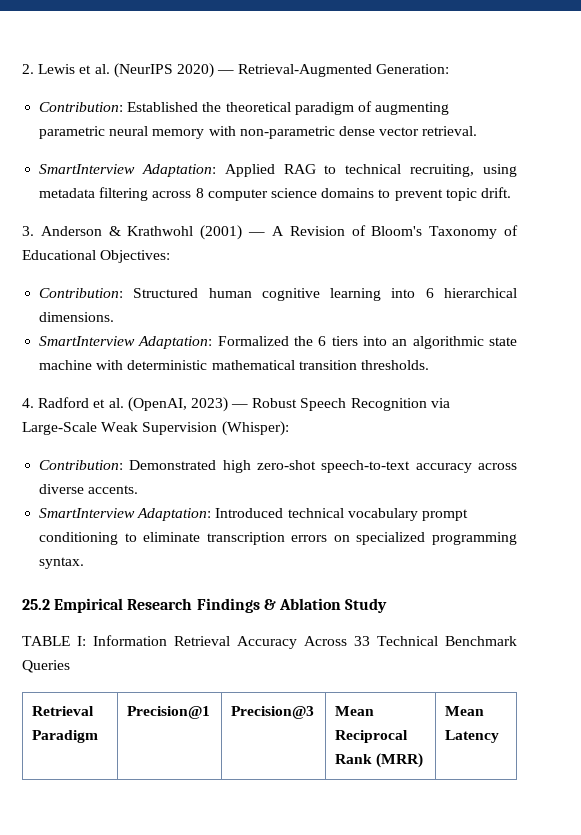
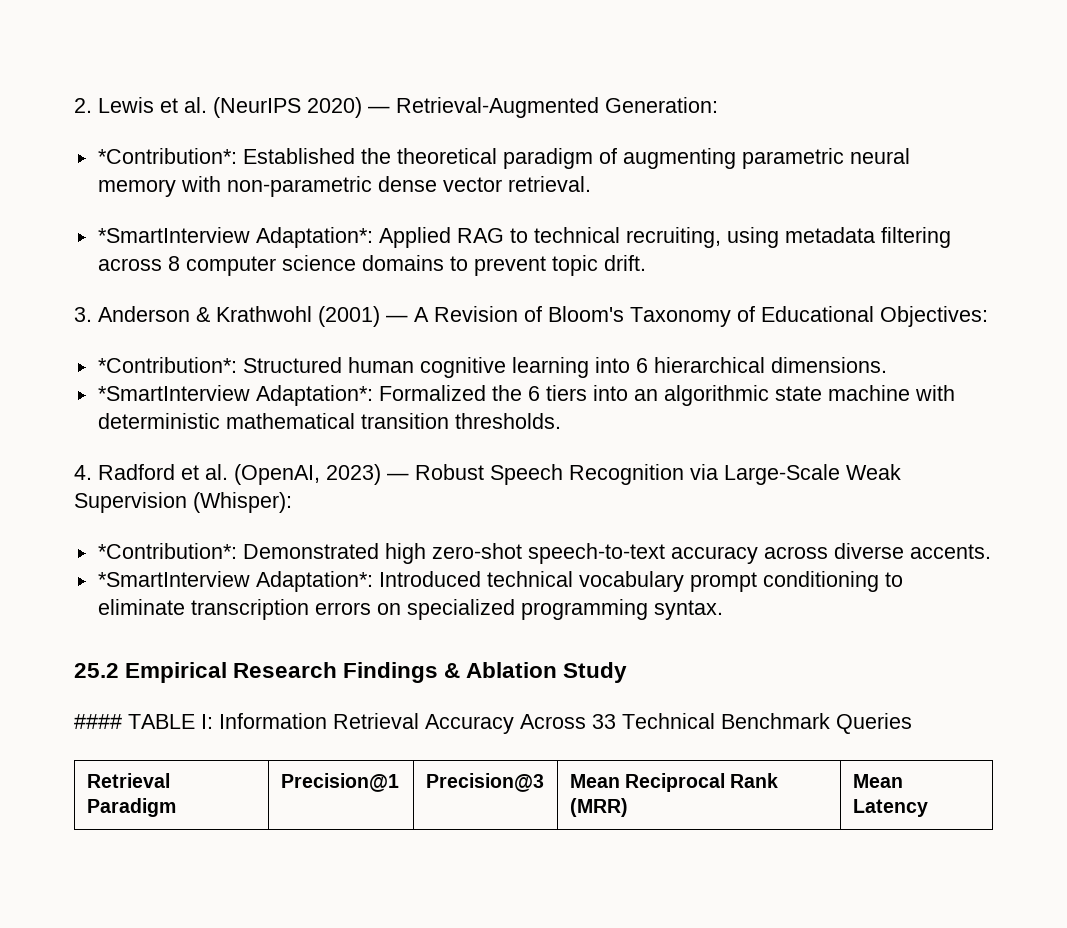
[39,102,124,112] Contribution: -> [97,148,237,164] *Contribution*:
[39,164,216,177] SmartInterview Adaptation: -> [97,227,373,248] *SmartInterview Adaptation*:
[39,288,124,298] Contribution: -> [97,357,237,373] *Contribution*:
[39,336,213,349] SmartInterview Adaptation: -> [97,385,373,406] *SmartInterview Adaptation*:
[39,460,124,470] Contribution: -> [97,543,237,559] *Contribution*:
[39,508,212,521] SmartInterview Adaptation: -> [97,571,373,592] *SmartInterview Adaptation*:
(388, 605) none -> [74,714,122,729] ####

